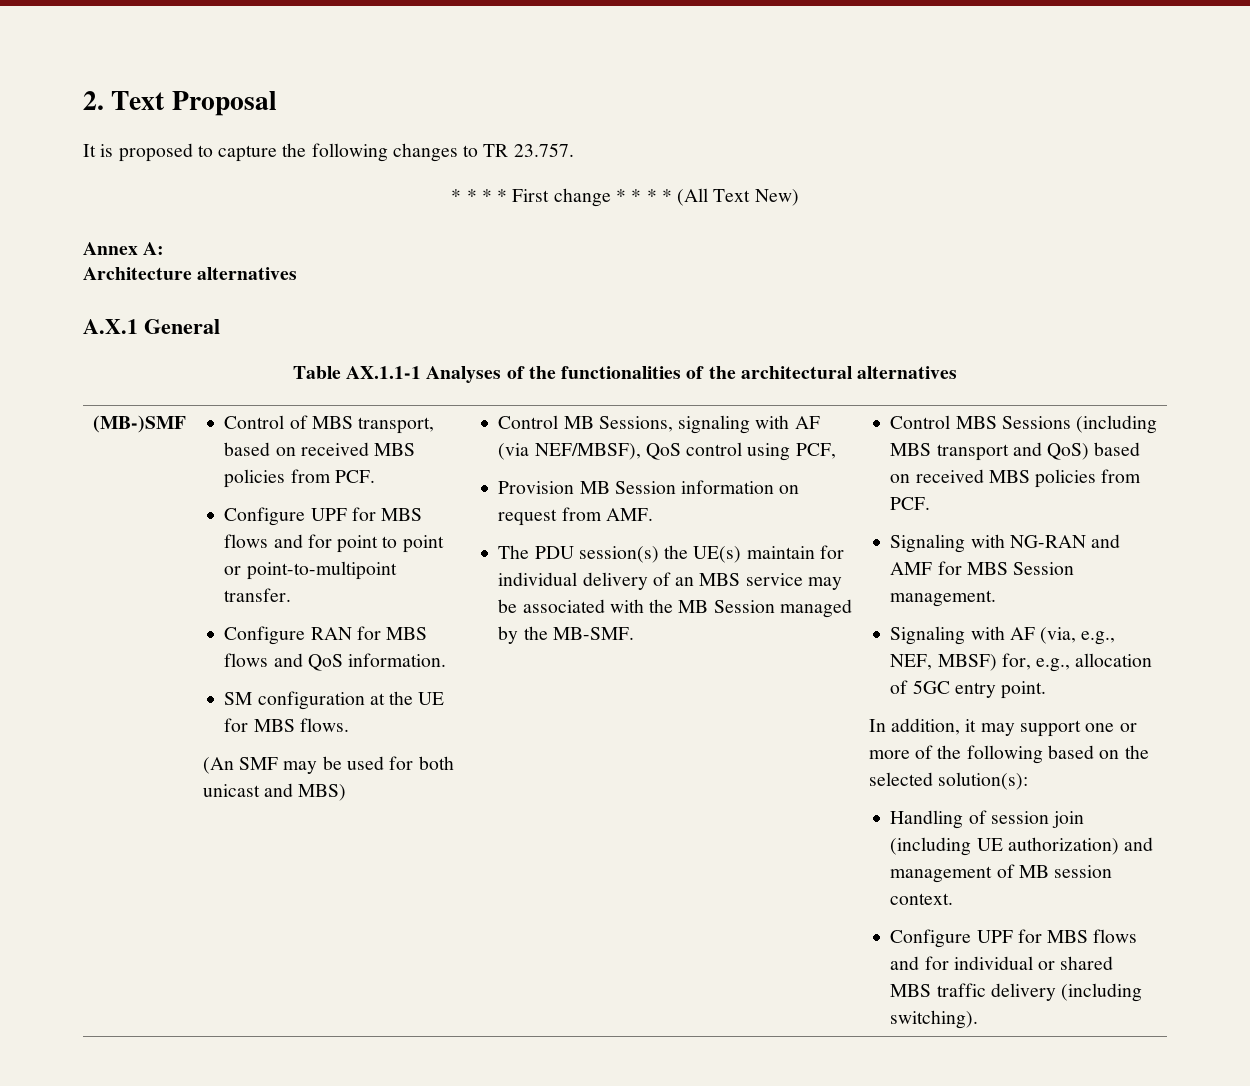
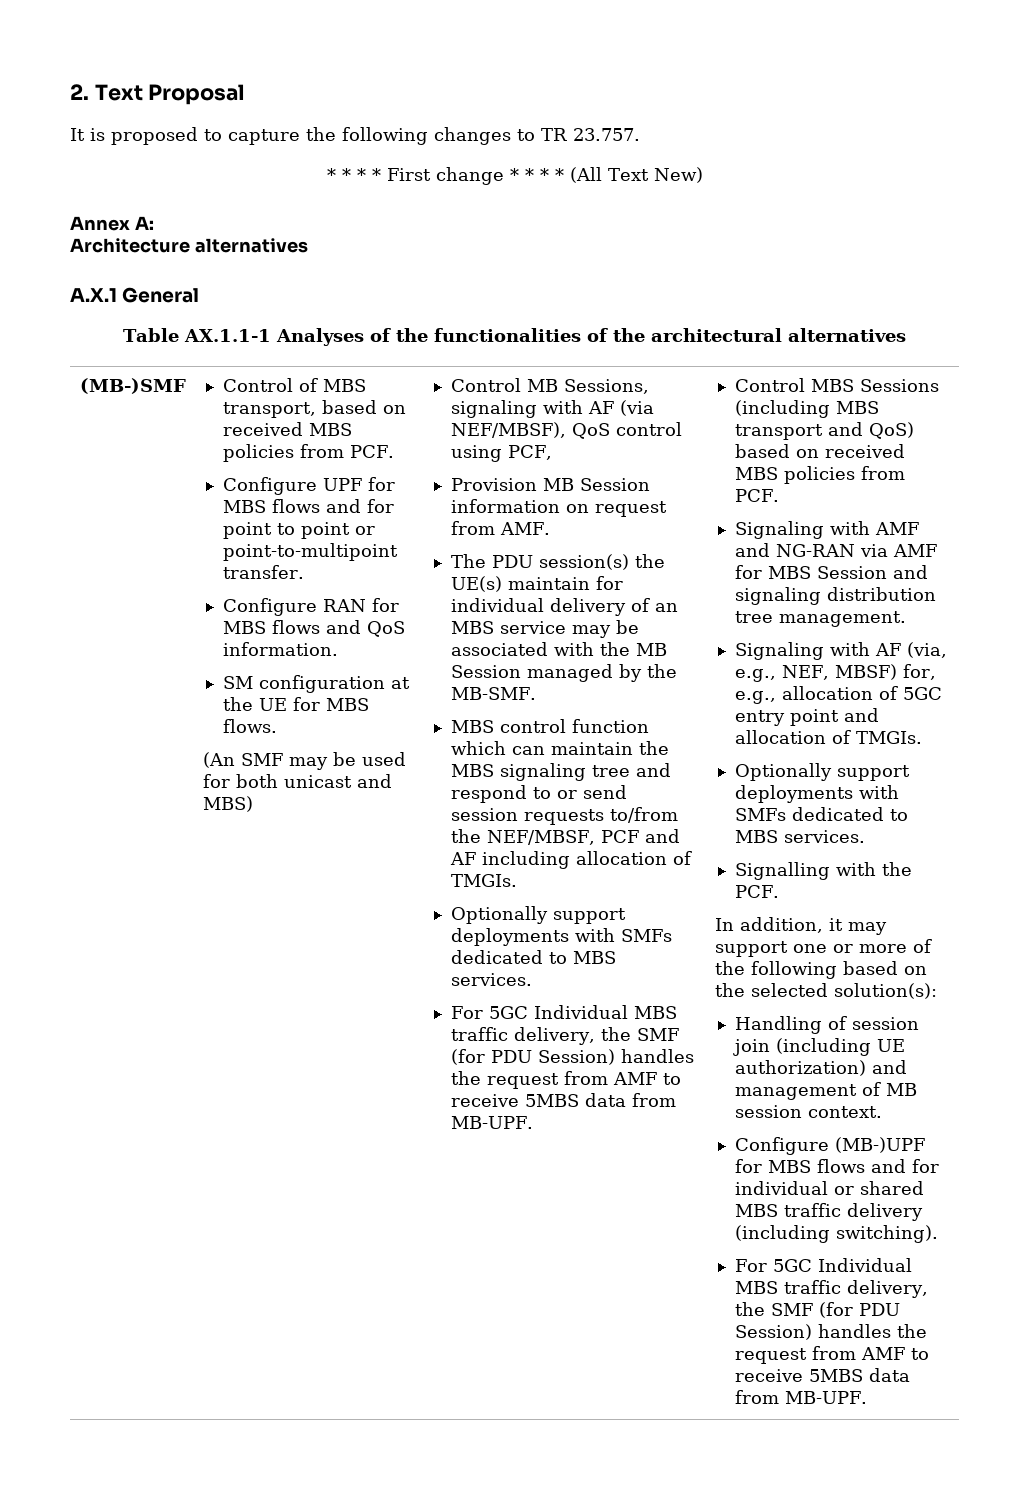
(634, 633) none -> [450,719,649,733] [450,741,669,755] [450,763,671,781] [450,785,627,803] [450,807,678,825] [450,829,680,845] [449,851,692,869] [450,874,517,887] [450,906,626,924] [450,928,672,946] [450,950,616,964] [450,973,532,986] [450,1005,677,1019] [450,1027,679,1045] [450,1049,694,1065] [450,1071,681,1089] [450,1093,676,1107] [450,1116,533,1129] // MBS control function which can maintain the MBS signaling tree and respond to or send session requests to/from the NEF/MBSF, PCF and AF including allocation of TMGIs. // Optionally support deployments with SMFs dedicated to MBS services. // For 5GC Individual MBS traffic delivery, the SMF (for PDU Session) handles the request from AMF to receive 5MBS data from MB-UPF.
[1009,534,1121,548] [890,561,1075,575] NG-RAN and AMF for MBS Session -> [874,522,919,535] [734,543,937,557] [734,565,928,579] [734,587,936,605] [734,611,773,623] AMF and NG-RAN via AMF for MBS Session and signaling distribution tree
[1001,681,1047,699] point. -> [789,708,879,726] [734,730,922,744] [734,763,910,781] [734,785,899,803] [734,807,908,821] [734,830,865,843] [734,862,912,880] [734,885,779,898] point and allocation of TMGIs. // Optionally support deployments with SMFs dedicated to MBS services. // Signalling with the PCF.
[976,930,1013,943] UPF -> [834,1137,925,1153] (MB-)UPF
(979, 1019) none -> [734,1258,912,1272] [734,1280,928,1298] [734,1302,900,1318] [734,1324,927,1340] [734,1346,929,1364] [734,1368,910,1382] [734,1390,867,1404] // For 5GC Individual MBS traffic delivery, the SMF (for PDU Session) handles the request from AMF to receive 5MBS data from MB-UPF.

